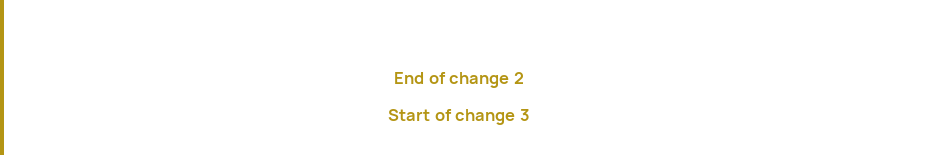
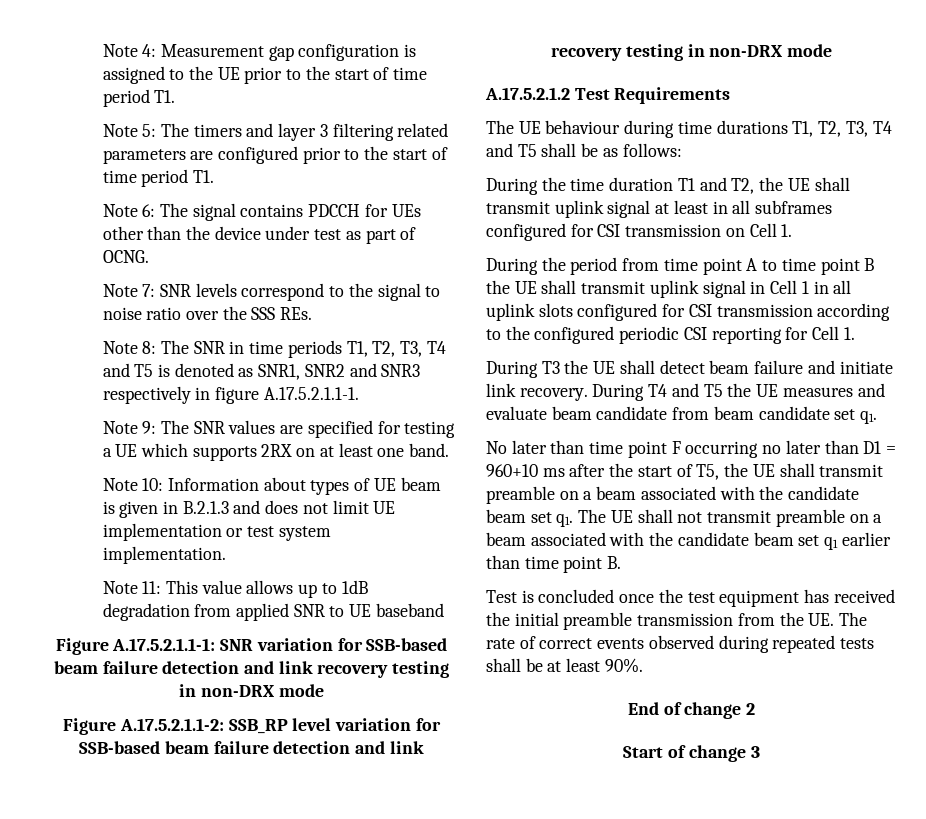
(394, 78) none -> [102,44,417,61] [102,66,428,84] [102,89,176,107] [102,123,449,141] [102,146,448,164] [102,169,214,187] [102,203,421,221] [102,226,417,244] [102,250,149,263] [102,283,441,301] [102,306,313,320] [102,340,446,358] [102,363,421,380] [102,386,359,404] [102,420,456,438] [102,443,450,461] [102,477,441,495] [102,500,396,518] [102,523,331,541] [102,546,226,564] [102,580,368,598] [102,603,444,621] [55,638,448,655] [53,661,450,678] [179,684,324,697] [63,718,441,735] [79,741,424,754] [551,44,832,61] [485,87,731,104] [486,120,892,138] [486,143,682,157] [486,177,850,195] [486,200,833,218] [486,223,793,241] [486,257,875,275] [486,280,852,298] [486,303,891,321] [486,326,855,344] [486,360,893,378] [486,383,885,401] [486,406,878,424] [486,440,896,458] [486,463,884,480] [486,486,860,504] [486,509,883,527] [486,532,891,550] [486,555,622,573] [486,589,895,607] [486,612,868,630] [486,635,875,653] [486,658,643,673] Note 4: Measurement gap configuration is assigned to the UE prior to the start of time period T1. // Note 5: The timers and layer 3 filtering related parameters are configured prior to the start of time period T1. // Note 6: The signal contains PDCCH for UEs other than the device under test as part of OCNG. // Note 7: SNR levels correspond to the signal to noise ratio over the SSS REs. // Note 8: The SNR in time periods T1, T2, T3, T4 and T5 is denoted as SNR1, SNR2 and SNR3 respectively in figure A.17.5.2.1.1-1. // Note 9: The SNR values are specified for testing a UE which supports 2RX on at least one band. // Note 10: Information about types of UE beam is given in B.2.1.3 and does not limit UE implementation or test system implementation. // Note 11: This value allows up to 1dB degradation from applied SNR to UE baseband // Figure A.17.5.2.1.1-1: SNR variation for SSB-based beam failure detection and link recovery testing in non-DRX mode // Figure A.17.5.2.1.1-2: SSB_RP level variation for SSB-based beam failure detection and link recovery testing in non-DRX mode // A.17.5.2.1.2 Test Requirements // The UE behaviour during time durations T1, T2, T3, T4 and T5 shall be as follows: // During the time duration T1 and T2, the UE shall transmit uplink signal at least in all subframes configured for CSI transmission on Cell 1. // During the period from time point A to time point B the UE shall transmit uplink signal in Cell 1 in all uplink slots configured for CSI transmission according to the configured periodic CSI reporting for Cell 1. // During T3 the UE shall detect beam failure and initiate link recovery. During T4 and T5 the UE measures and evaluate beam candidate from beam candidate set q1. // No later than time point F occurring no later than D1 = 960+10 ms after the start of T5, the UE shall transmit preamble on a beam associated with the candidate beam set q1. The UE shall not transmit preamble on a beam associated with the candidate beam set q1 earlier than time point B. // Test is concluded once the test equipment has received the initial preamble transmission from the UE. The rate of correct events observed during repeated tests shall be at least 90%. //

